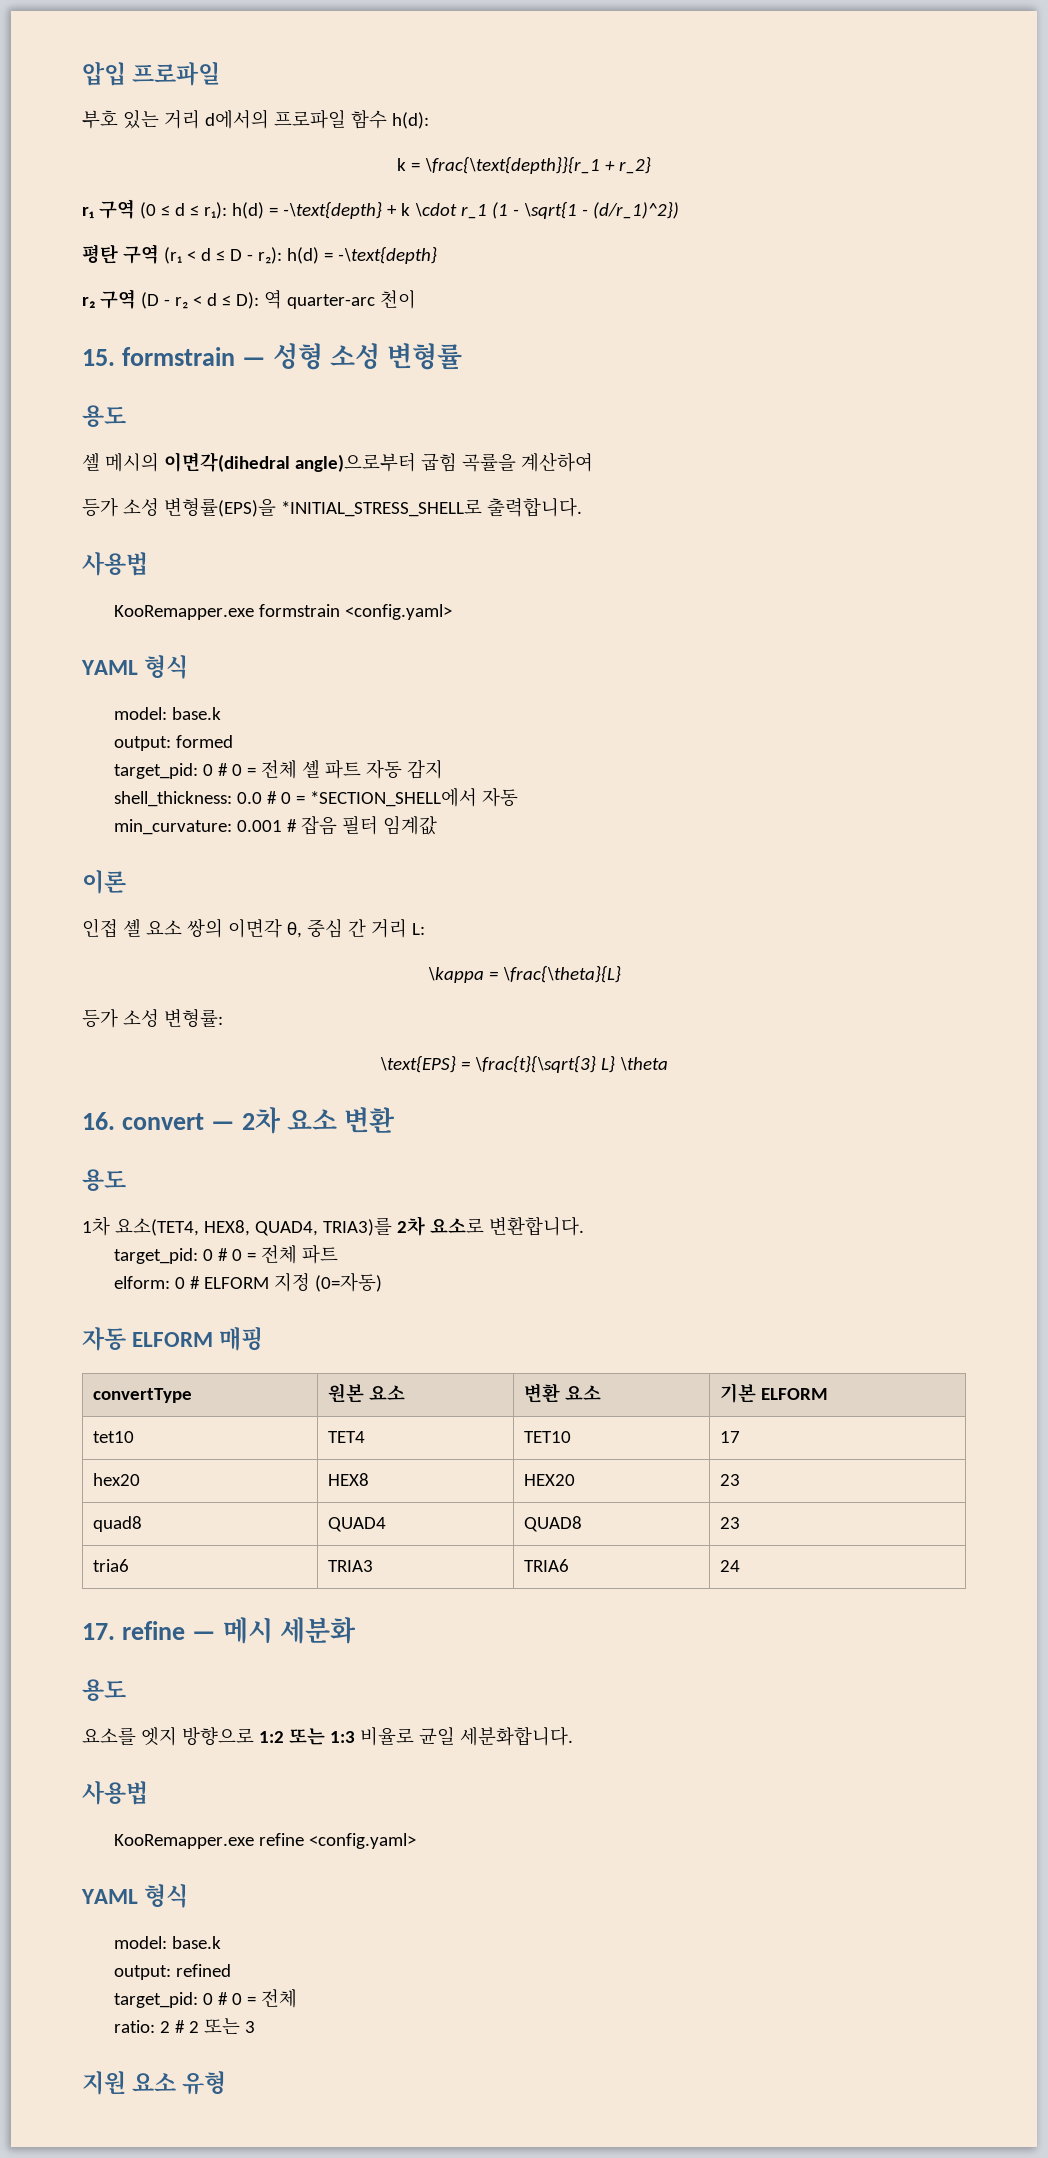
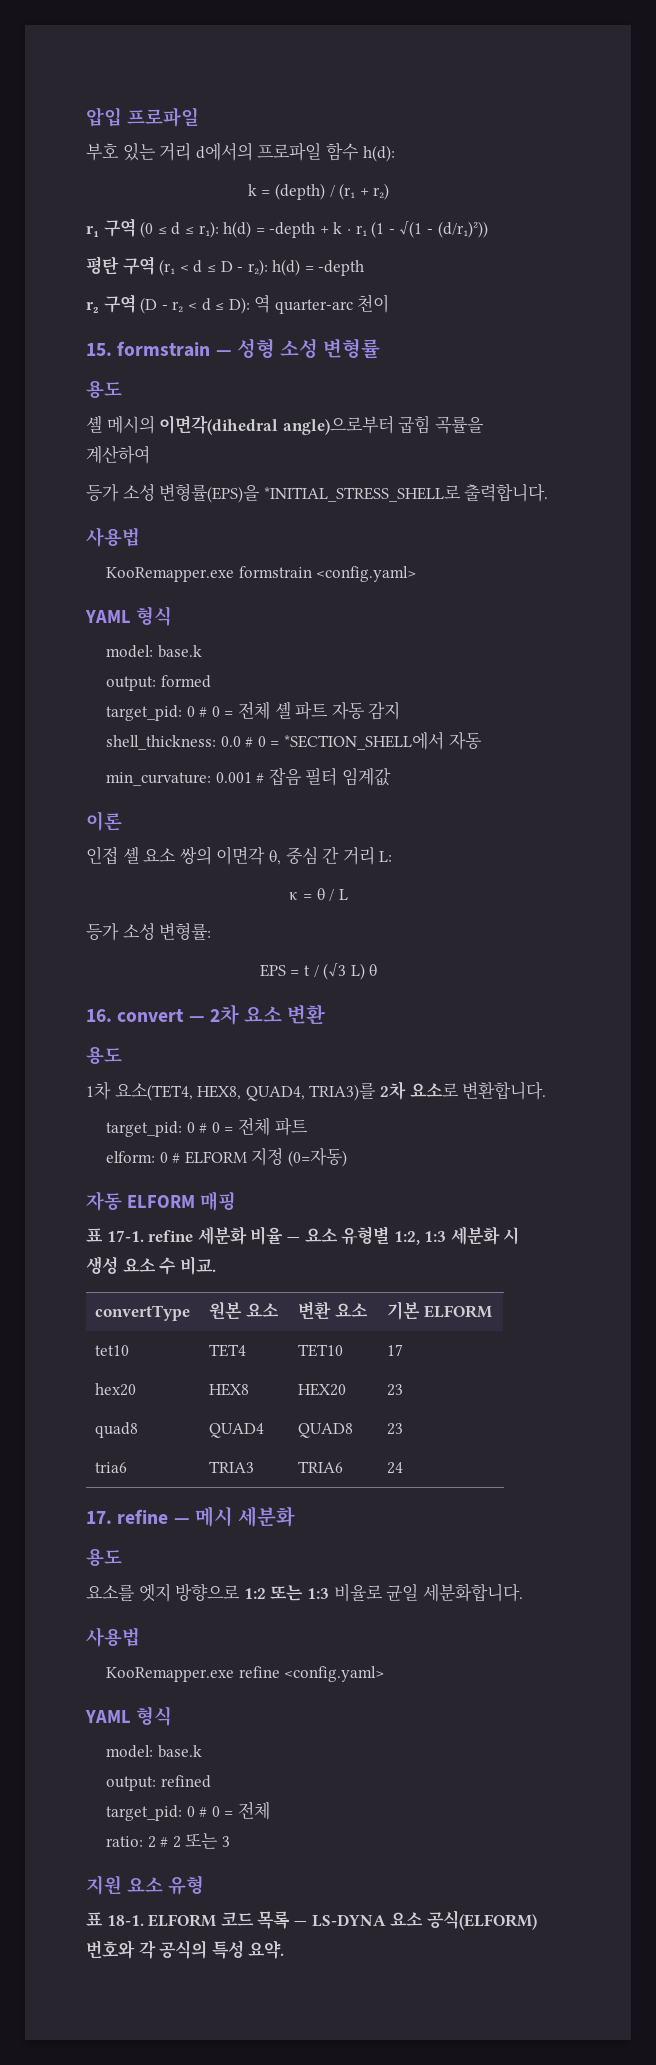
[425,156,651,174] \frac{\text{depth}}{r_1 + r_2} -> [274,183,390,200] (depth) / (r₁ + r₂)
[282,201,382,219] -\text{depth} -> [269,222,316,238] -depth
[414,201,679,219] \cdot r_1 (1 - \sqrt{1 - (d/r_1)^2}) -> [347,221,488,238] · r₁ (1 - √(1 - (d/r₁)²))
[337,246,437,264] -\text{depth} -> [318,260,365,276] -depth
[427,965,621,983] [82,1009,223,1028] [380,1055,668,1073] \kappa = \frac{\theta}{L} // 등가 소성 변형률: // \text{EPS} = \frac{t}{\sqrt{3} L} \theta -> [289,888,348,901] [86,922,212,941] [259,963,378,980] κ = θ / L // 등가 소성 변형률: // EPS = t / (√3 L) θ
(264, 1339) none -> [86,1226,520,1245] [86,1256,216,1275] // 표 17-1. refine 세분화 비율 — 요소 유형별 1:2, 1:3 세분화 시 생성 요소 수 비교.
(227, 2083) none -> [86,1910,537,1930] [86,1940,285,1959] // 표 18-1. ELFORM 코드 목록 — LS-DYNA 요소 공식(ELFORM) 번호와 각 공식의 특성 요약.

